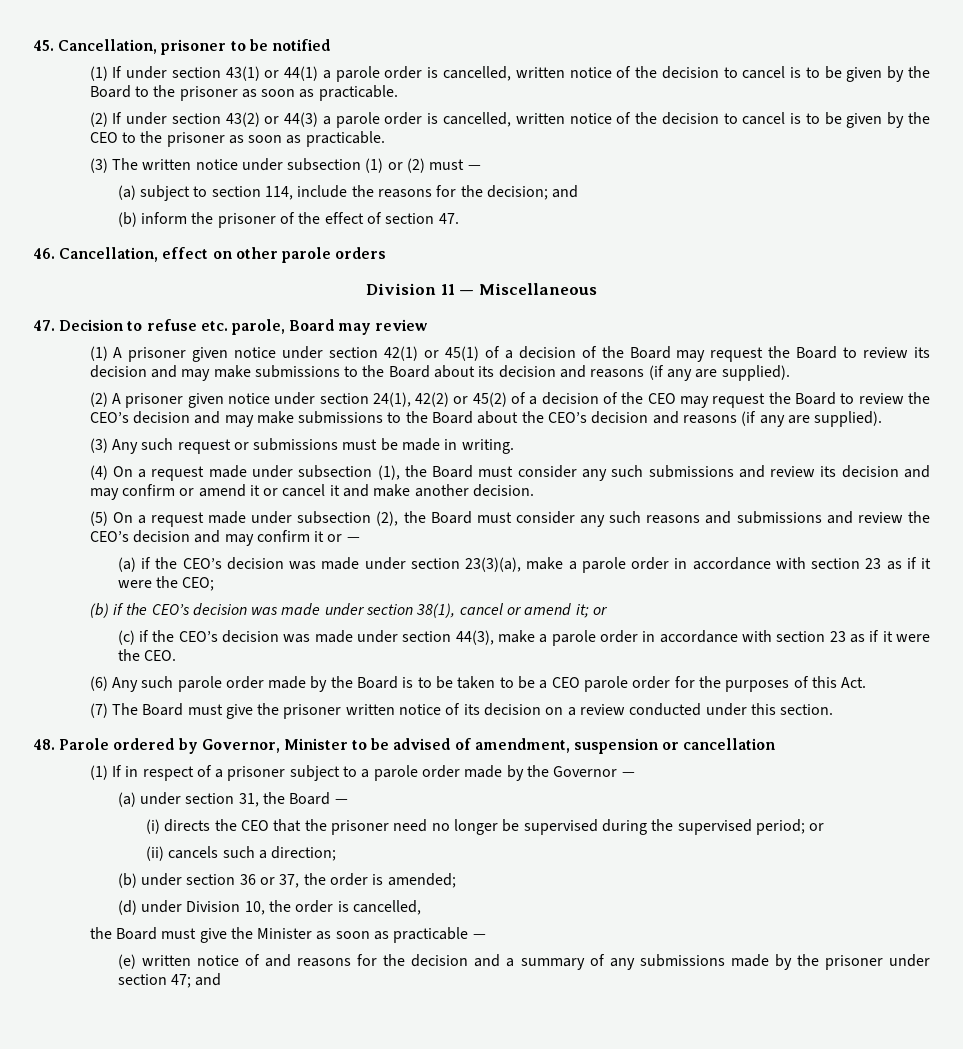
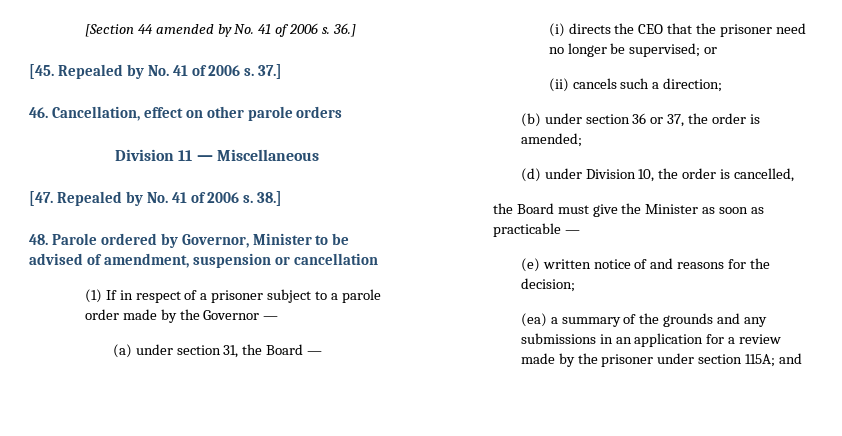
[33,39,330,55] [89,66,931,82] [89,85,398,101] [89,112,931,128] [89,131,385,147] [89,158,481,173] [117,185,579,201] [117,212,459,228] 45. Cancellation, prisoner to be notified // (1) If under section 43(1) or 44(1) a parole order is cancelled, written notice of the decision to cancel is to be given by the Board to the prisoner as soon as practicable. // (2) If under section 43(2) or 44(3) a parole order is cancelled, written notice of the decision to cancel is to be given by the CEO to the prisoner as soon as practicable. // (3) The written notice under subsection (1) or (2) must — // (a) subject to section 114, include the reasons for the decision; and // (b) inform the prisoner of the effect of section 47. -> [84,23,357,37] [29,64,283,79] [Section 44 amended by No. 41 of 2006 s. 36.] // [45. Repealed by No. 41 of 2006 s. 37.]
[33,319,428,335] [89,346,930,362] [89,365,790,381] [89,392,931,408] [89,411,883,427] [89,438,514,454] [89,465,931,481] [89,484,535,500] [89,511,930,527] [89,530,360,546] [117,557,931,573] [117,576,215,591] [89,603,609,618] [117,630,930,646] [117,649,177,661] [89,676,867,692] [89,703,834,719] 47. Decision to refuse etc. parole, Board may review // (1) A prisoner given notice under section 42(1) or 45(1) of a decision of the Board may request the Board to review its decision and may make submissions to the Board about its decision and reasons (if any are supplied). // (2) A prisoner given notice under section 24(1), 42(2) or 45(2) of a decision of the CEO may request the Board to review the CEO’s decision and may make submissions to the Board about the CEO’s decision and reasons (if any are supplied). // (3) Any such request or submissions must be made in writing. // (4) On a request made under subsection (1), the Board must consider any such submissions and review its decision and may confirm or amend it or cancel it and make another decision. // (5) On a request made under subsection (2), the Board must consider any such reasons and submissions and review the CEO’s decision and may confirm it or — // (a) if the CEO’s decision was made under section 23(3)(a), make a parole order in accordance with section 23 as if it were the CEO; // (b) if the CEO’s decision was made under section 38(1), cancel or amend it; or // (c) if the CEO’s decision was made under section 44(3), make a parole order in accordance with section 23 as if it were the CEO. // (6) Any such parole order made by the Board is to be taken to be a CEO parole order for the purposes of this Act. // (7) The Board must give the prisoner written notice of its decision on a review conducted under this section. -> [29,191,283,206] [47. Repealed by No. 41 of 2006 s. 38.]
[523,819,805,835] supervised during the supervised period; -> [629,43,701,57] supervised;
[411,954,501,967] decision and -> [520,278,575,292] [520,313,547,327] decision; // (ea)
[609,954,725,970] any submissions -> [639,313,768,327] [520,333,782,347] the grounds and any submissions in an application for a review
[171,974,192,988] 47; -> [745,354,776,367] 115A;

